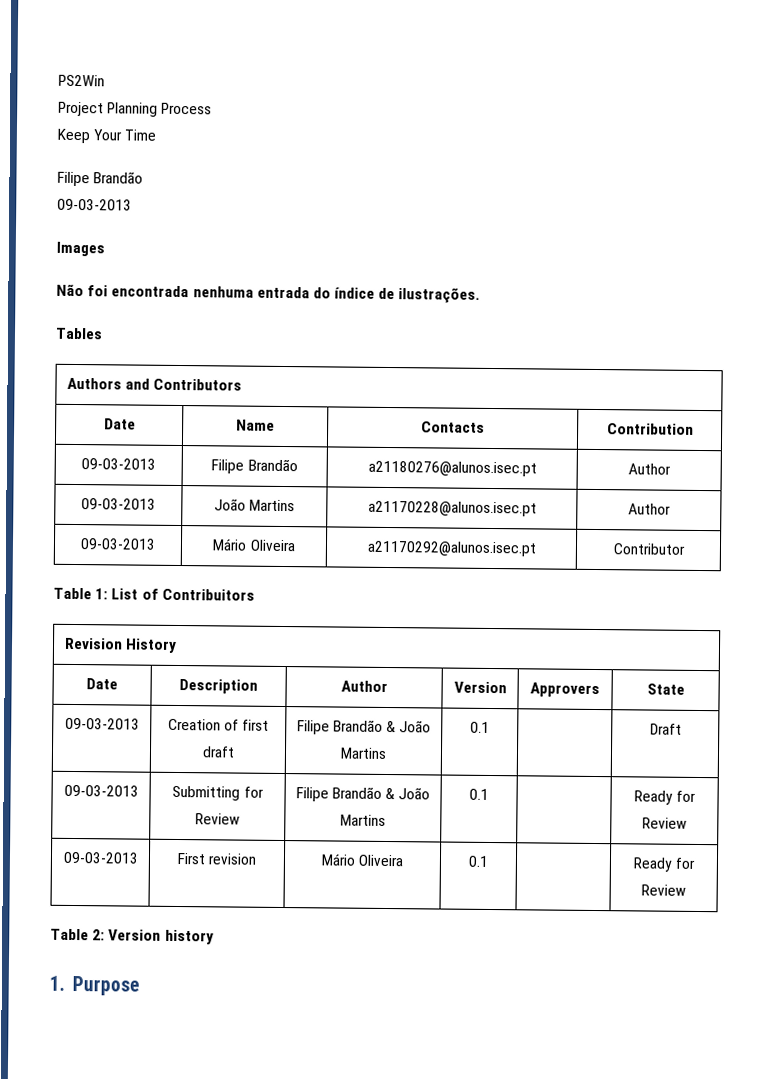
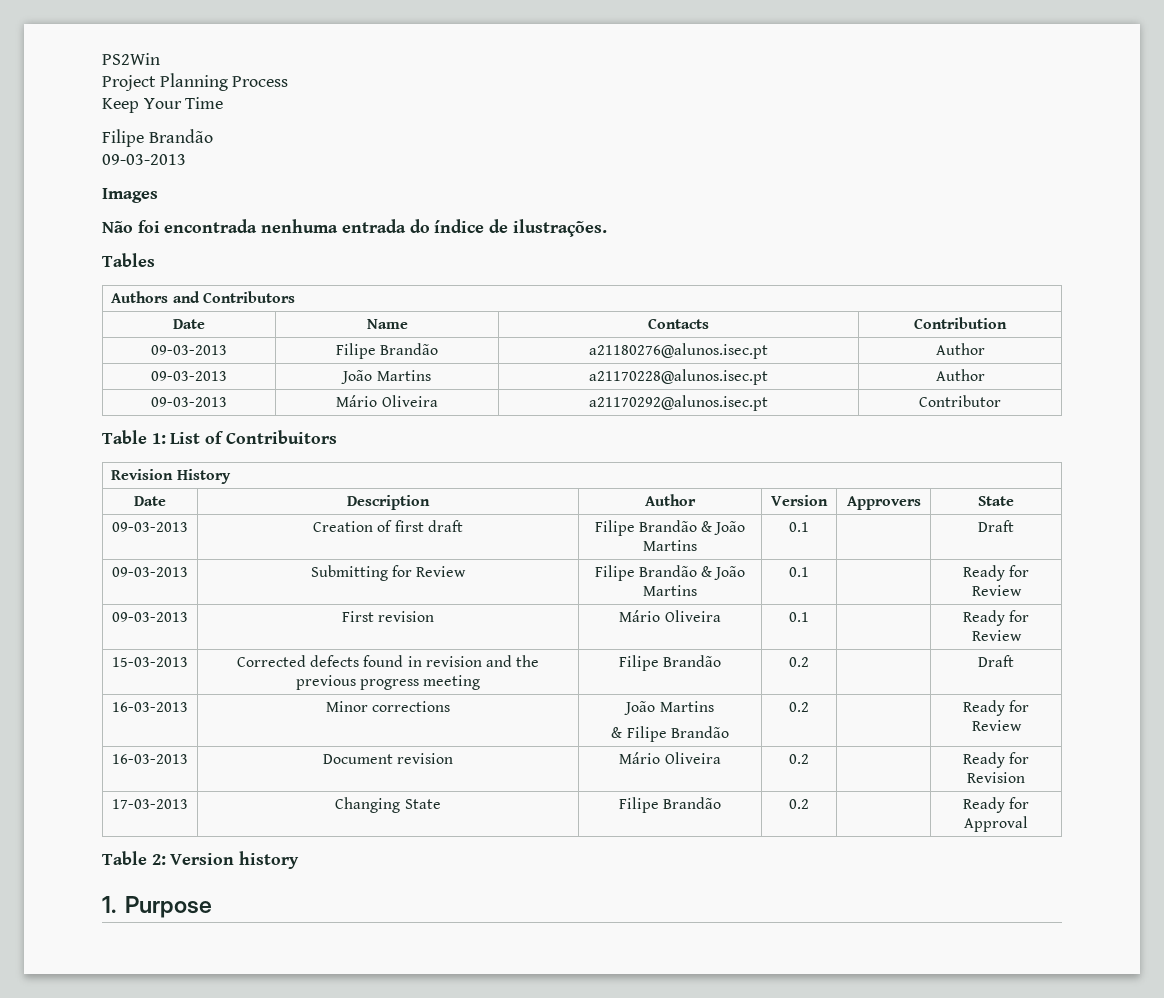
(686, 890) none -> [112,657,188,667] [236,655,540,667] [295,675,481,690] [618,655,722,671] [789,657,809,667] [978,655,1014,667] [112,702,188,712] [325,701,451,712] [624,701,714,715] [611,726,729,742] [789,702,809,712] [962,700,1030,716] [971,720,1022,731] [112,754,188,764] [322,753,454,764] [619,752,721,764] [789,754,809,764] [962,752,1030,768] [967,772,1025,783] [112,799,188,809] [335,797,441,813] [618,797,722,813] [789,799,809,809] [962,797,1030,813] [964,816,1028,832] // 15-03-2013 | Corrected defects found in revision and the previous progress meeting | Filipe Brandão | 0.2 | | Draft // 16-03-2013 | Minor corrections | João Martins // & Filipe Brandão | 0.2 | | Ready for Review // 16-03-2013 | Document revision | Mário Oliveira | 0.2 | | Ready for Revision // 17-03-2013 | Changing State | Filipe Brandão | 0.2 | | Ready for Approval

